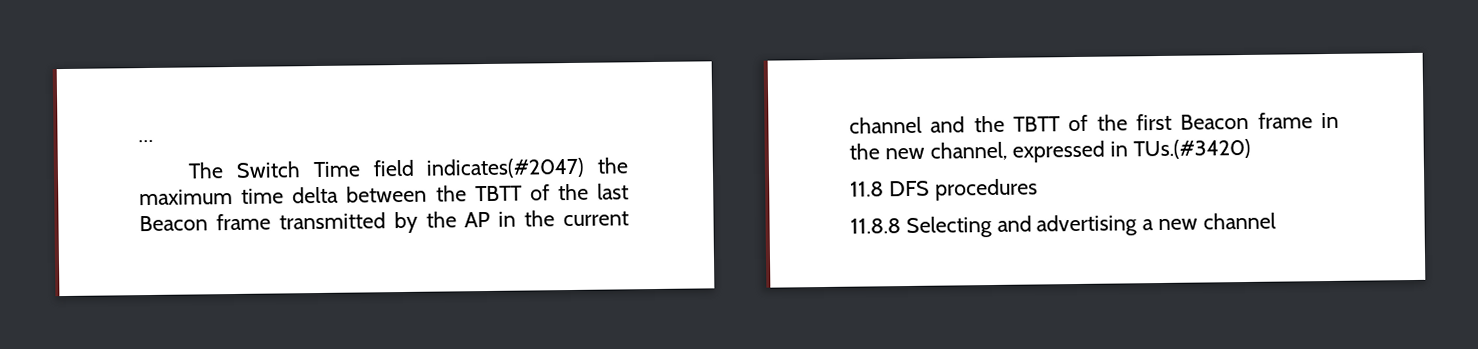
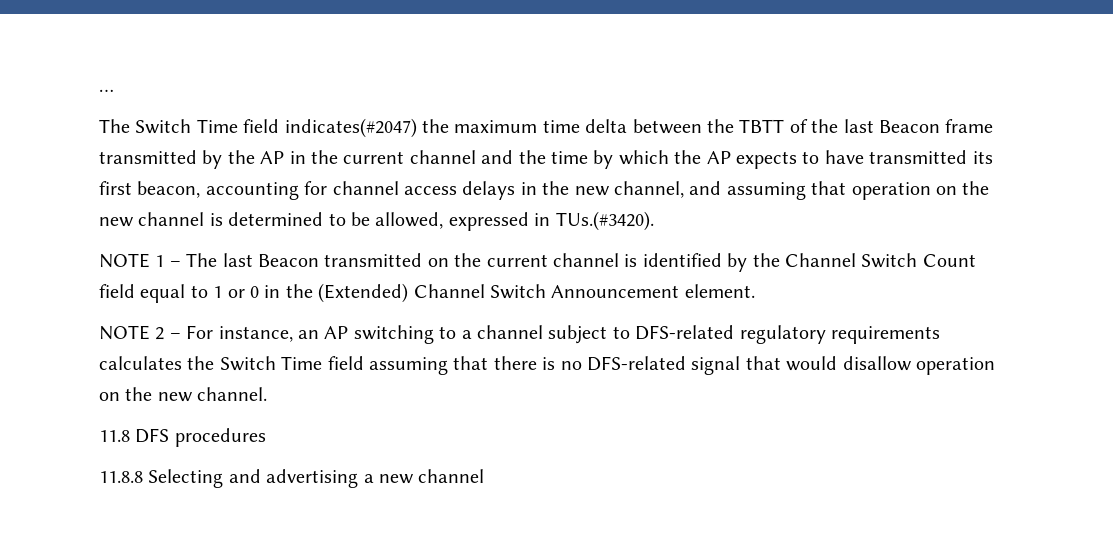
[1013,112,1339,132] [849,138,1252,163] TBTT of the first Beacon frame in the new channel, expressed in TUs.(#3420) -> [551,150,993,169] [99,181,990,200] [99,211,654,231] [99,253,976,272] [99,283,755,303] [99,325,940,344] [99,356,995,375] [99,387,268,402] time by which the AP expects to have transmitted its first beacon, accounting for channel access delays in the new channel, and assuming that operation on the new channel is determined to be allowed, expressed in TUs.(#3420). // NOTE 1 – The last Beacon transmitted on the current channel is identified by the Channel Switch Count field equal to 1 or 0 in the (Extended) Channel Switch Announcement element. // NOTE 2 – For instance, an AP switching to a channel subject to DFS-related regulatory requirements calculates the Switch Time field assuming that there is no DFS-related signal that would disallow operation on the new channel.

